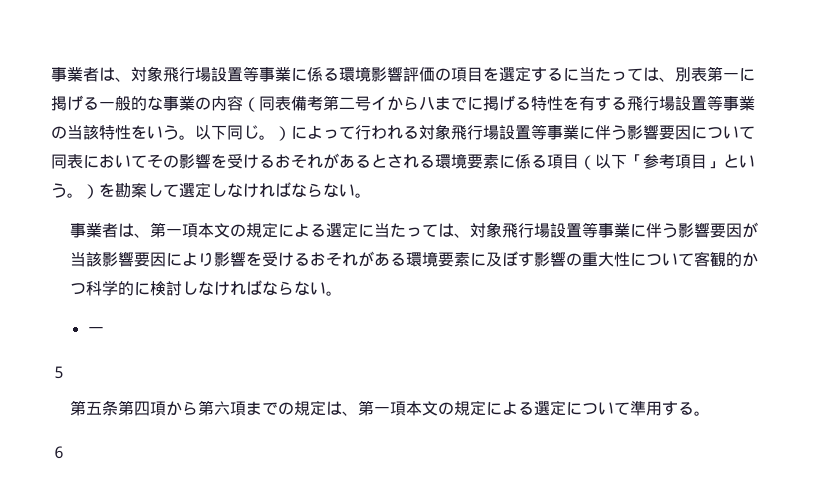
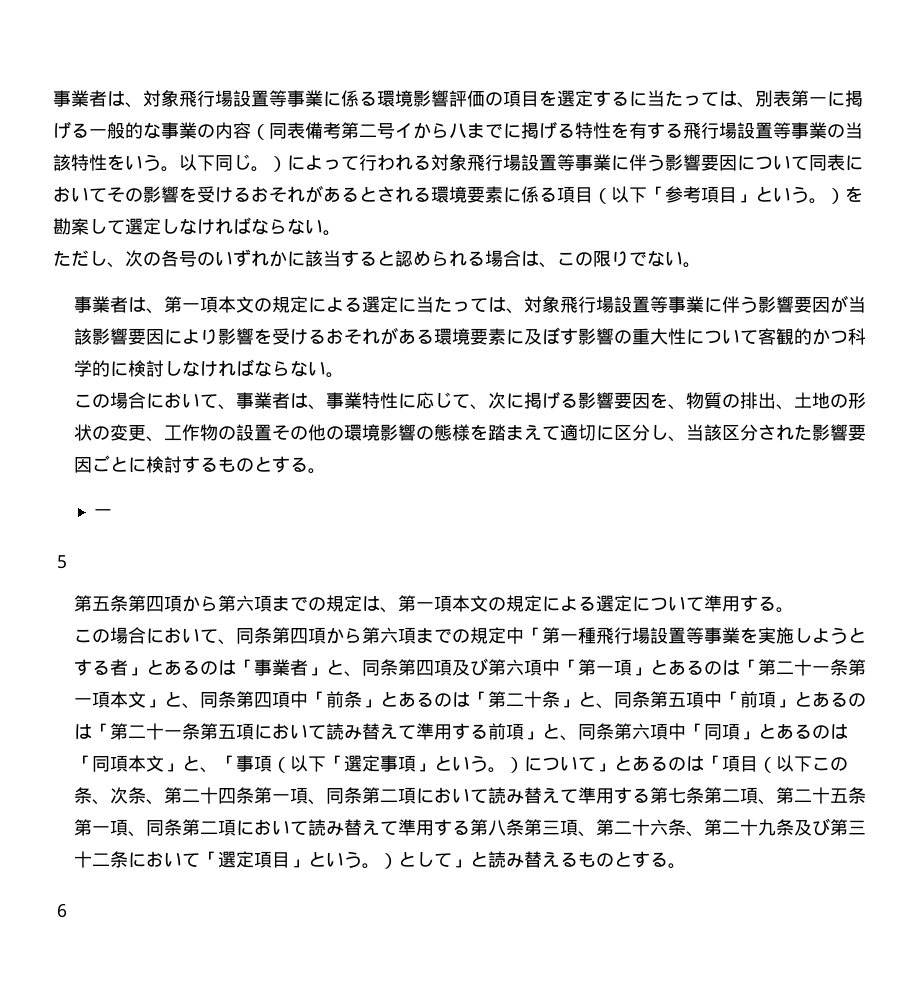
(371, 195) none -> [53,249,701,268] // ただし、次の各号のいずれかに該当すると認められる場合は、この限りでない。
(343, 293) none -> [74,391,867,410] [74,424,867,442] [74,455,327,474] // この場合において、事業者は、事業特性に応じて、次に掲げる影響要因を、物質の排出、土地の形状の変更、工作物の設置その他の環境影響の態様を踏まえて適切に区分し、当該区分された影響要因ごとに検討するものとする。
(711, 413) none -> [74,627,867,645] [74,658,867,677] [74,691,867,709] [74,723,849,741] [74,755,849,773] [74,787,867,805] [74,818,867,837] [74,851,687,869] // この場合において、同条第四項から第六項までの規定中「第一種飛行場設置等事業を実施しようとする者」とあるのは「事業者」と、同条第四項及び第六項中「第一項」とあるのは「第二十一条第一項本文」と、同条第四項中「前条」とあるのは「第二十条」と、同条第五項中「前項」とあるのは「第二十一条第五項において読み替えて準用する前項」と、同条第六項中「同項」とあるのは「同項本文」と、「事項（以下「選定事項」という。）について」とあるのは「項目（以下この条、次条、第二十四条第一項、同条第二項において読み替えて準用する第七条第二項、第二十五条第一項、同条第二項において読み替えて準用する第八条第三項、第二十六条、第二十九条及び第三十二条において「選定項目」という。）として」と読み替えるものとする。

